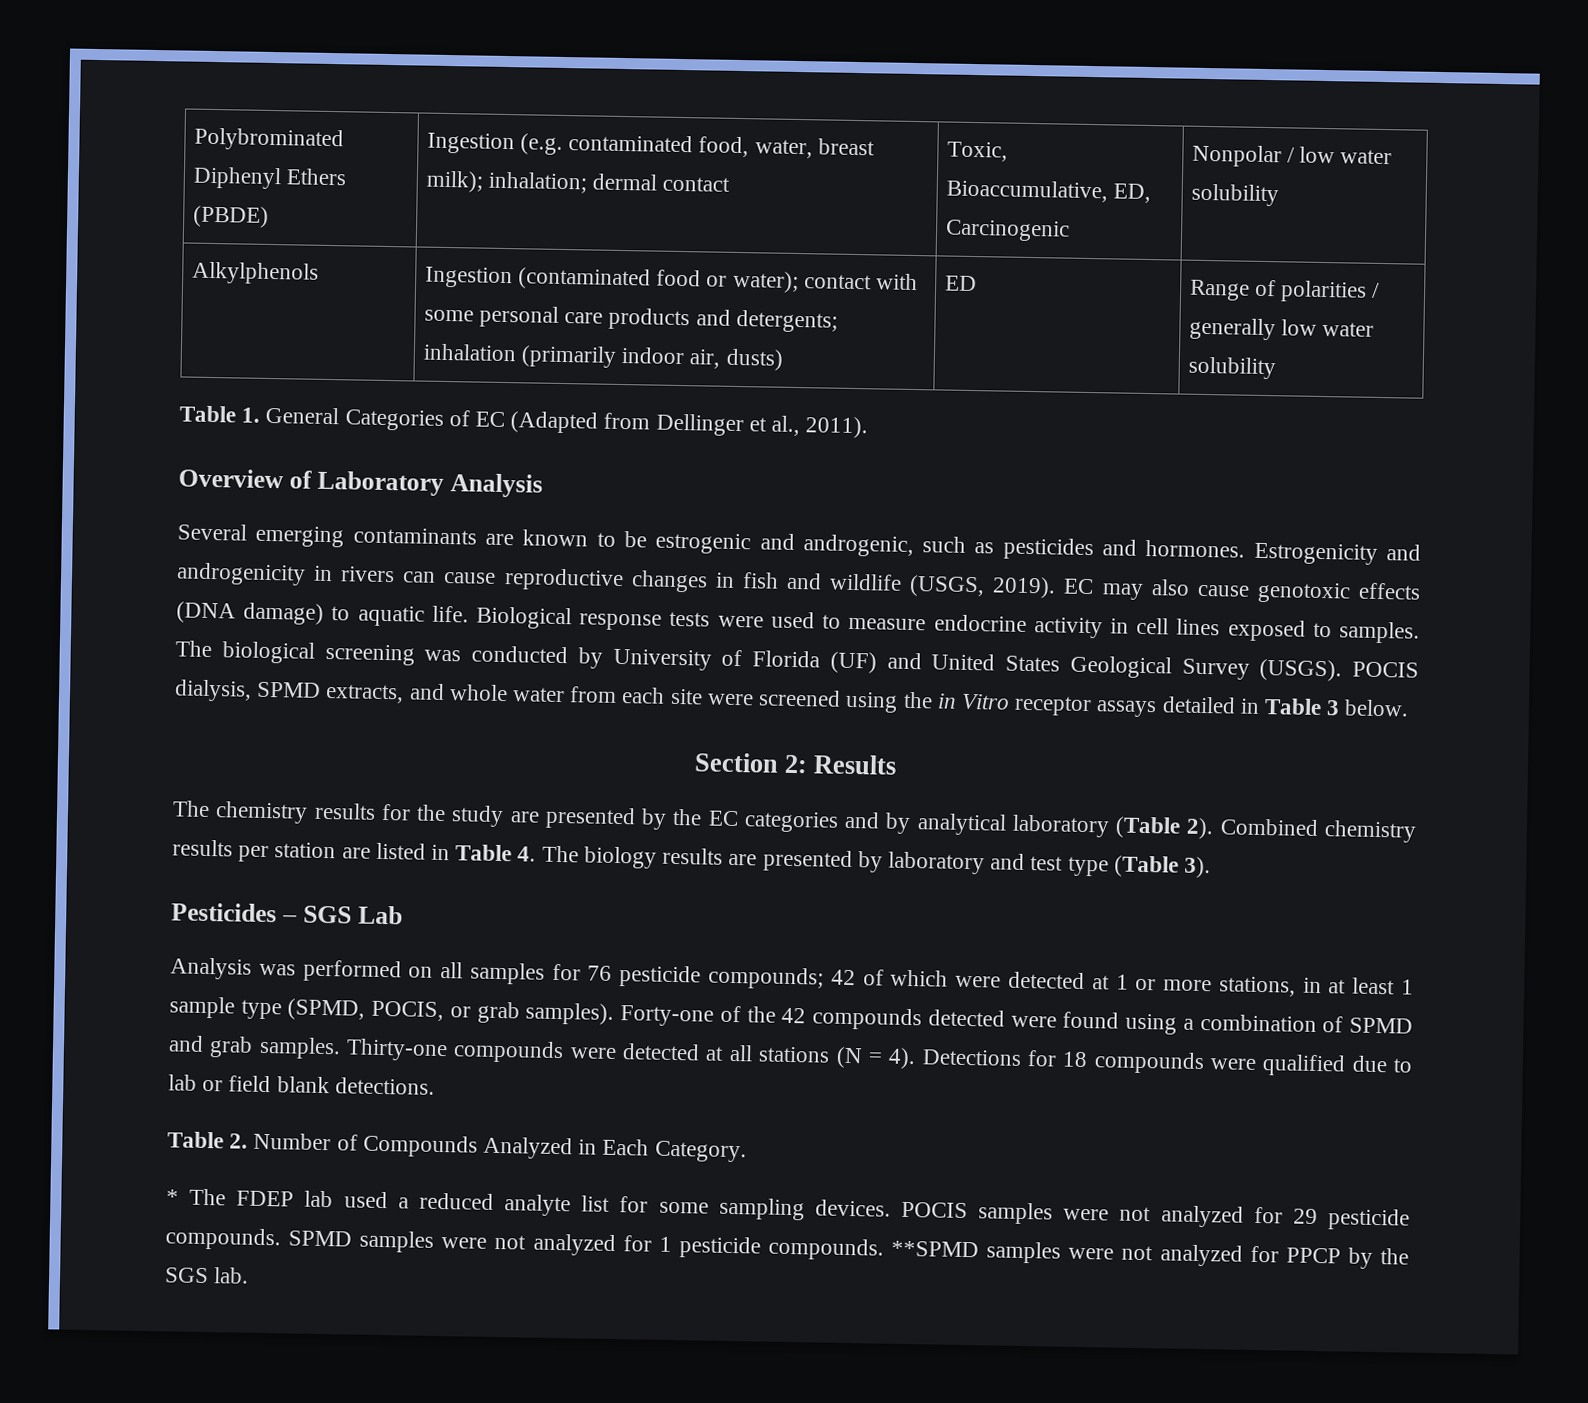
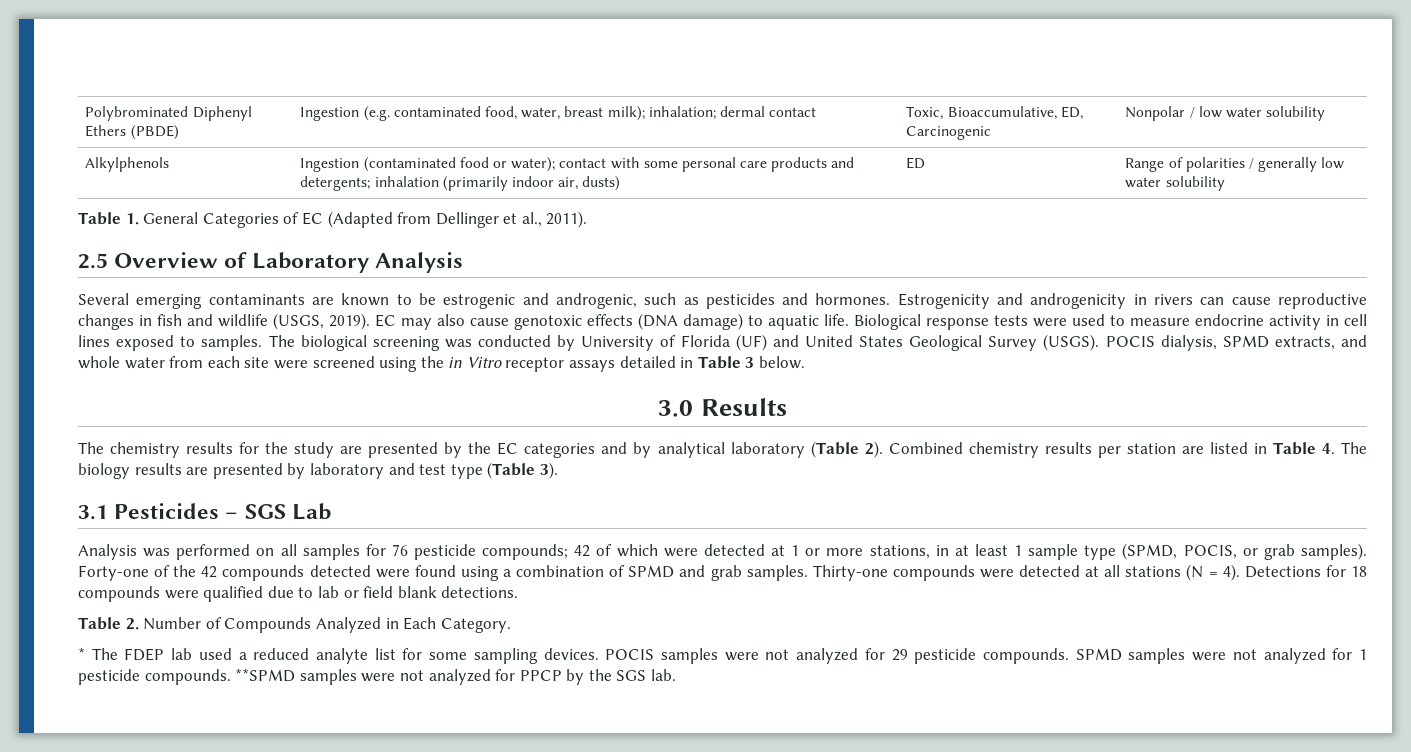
(869, 427) none -> [78,253,108,269] 2.5
[693,752,808,774] Section 2: -> [658,400,694,417] 3.0
(1211, 867) none -> [78,505,108,520] 3.1

